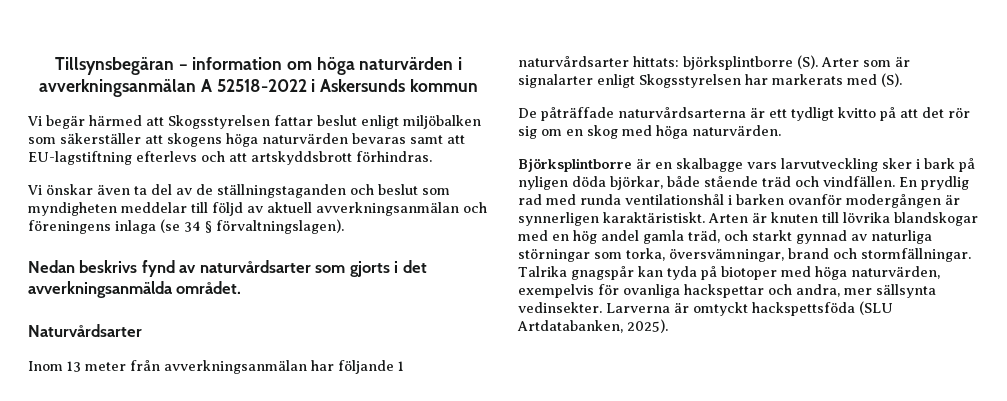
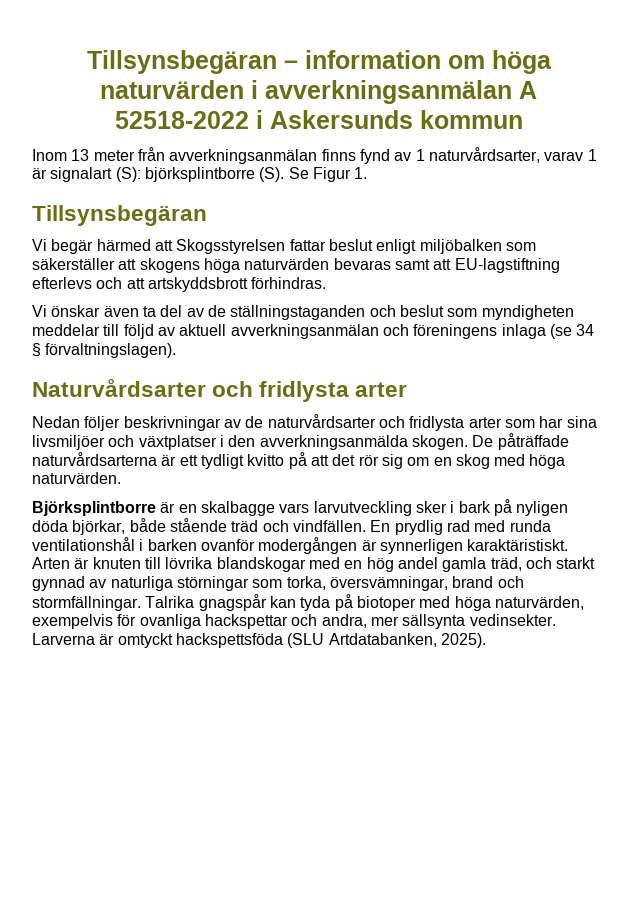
(478, 85) none -> [32,147,597,164] [32,167,368,182] [32,205,207,226] // Inom 13 meter från avverkningsanmälan finns fynd av 1 naturvårdsarter, varav 1 är signalart (S): björksplintborre (S). Se Figur 1. // Tillsynsbegäran
[28,260,427,277] [28,281,242,298] [28,324,142,337] [28,360,404,374] [518,55,910,70] [518,73,902,88] Nedan beskrivs fynd av naturvårdsarter som gjorts i det avverkningsanmälda området. // Naturvårdsarter // Inom 13 meter från avverkningsanmälan har följande 1 naturvårdsarter hittats: björksplintborre (S). Arter som är signalarter enligt Skogsstyrelsen har markerats med (S). // -> [32,379,408,402] [32,414,597,431] [32,435,468,450] Naturvårdsarter och fridlysta arter // Nedan följer beskrivningar av de naturvårdsarter och fridlysta arter som har sina livsmiljöer och växtplatser i den avverkningsanmälda skogen.

